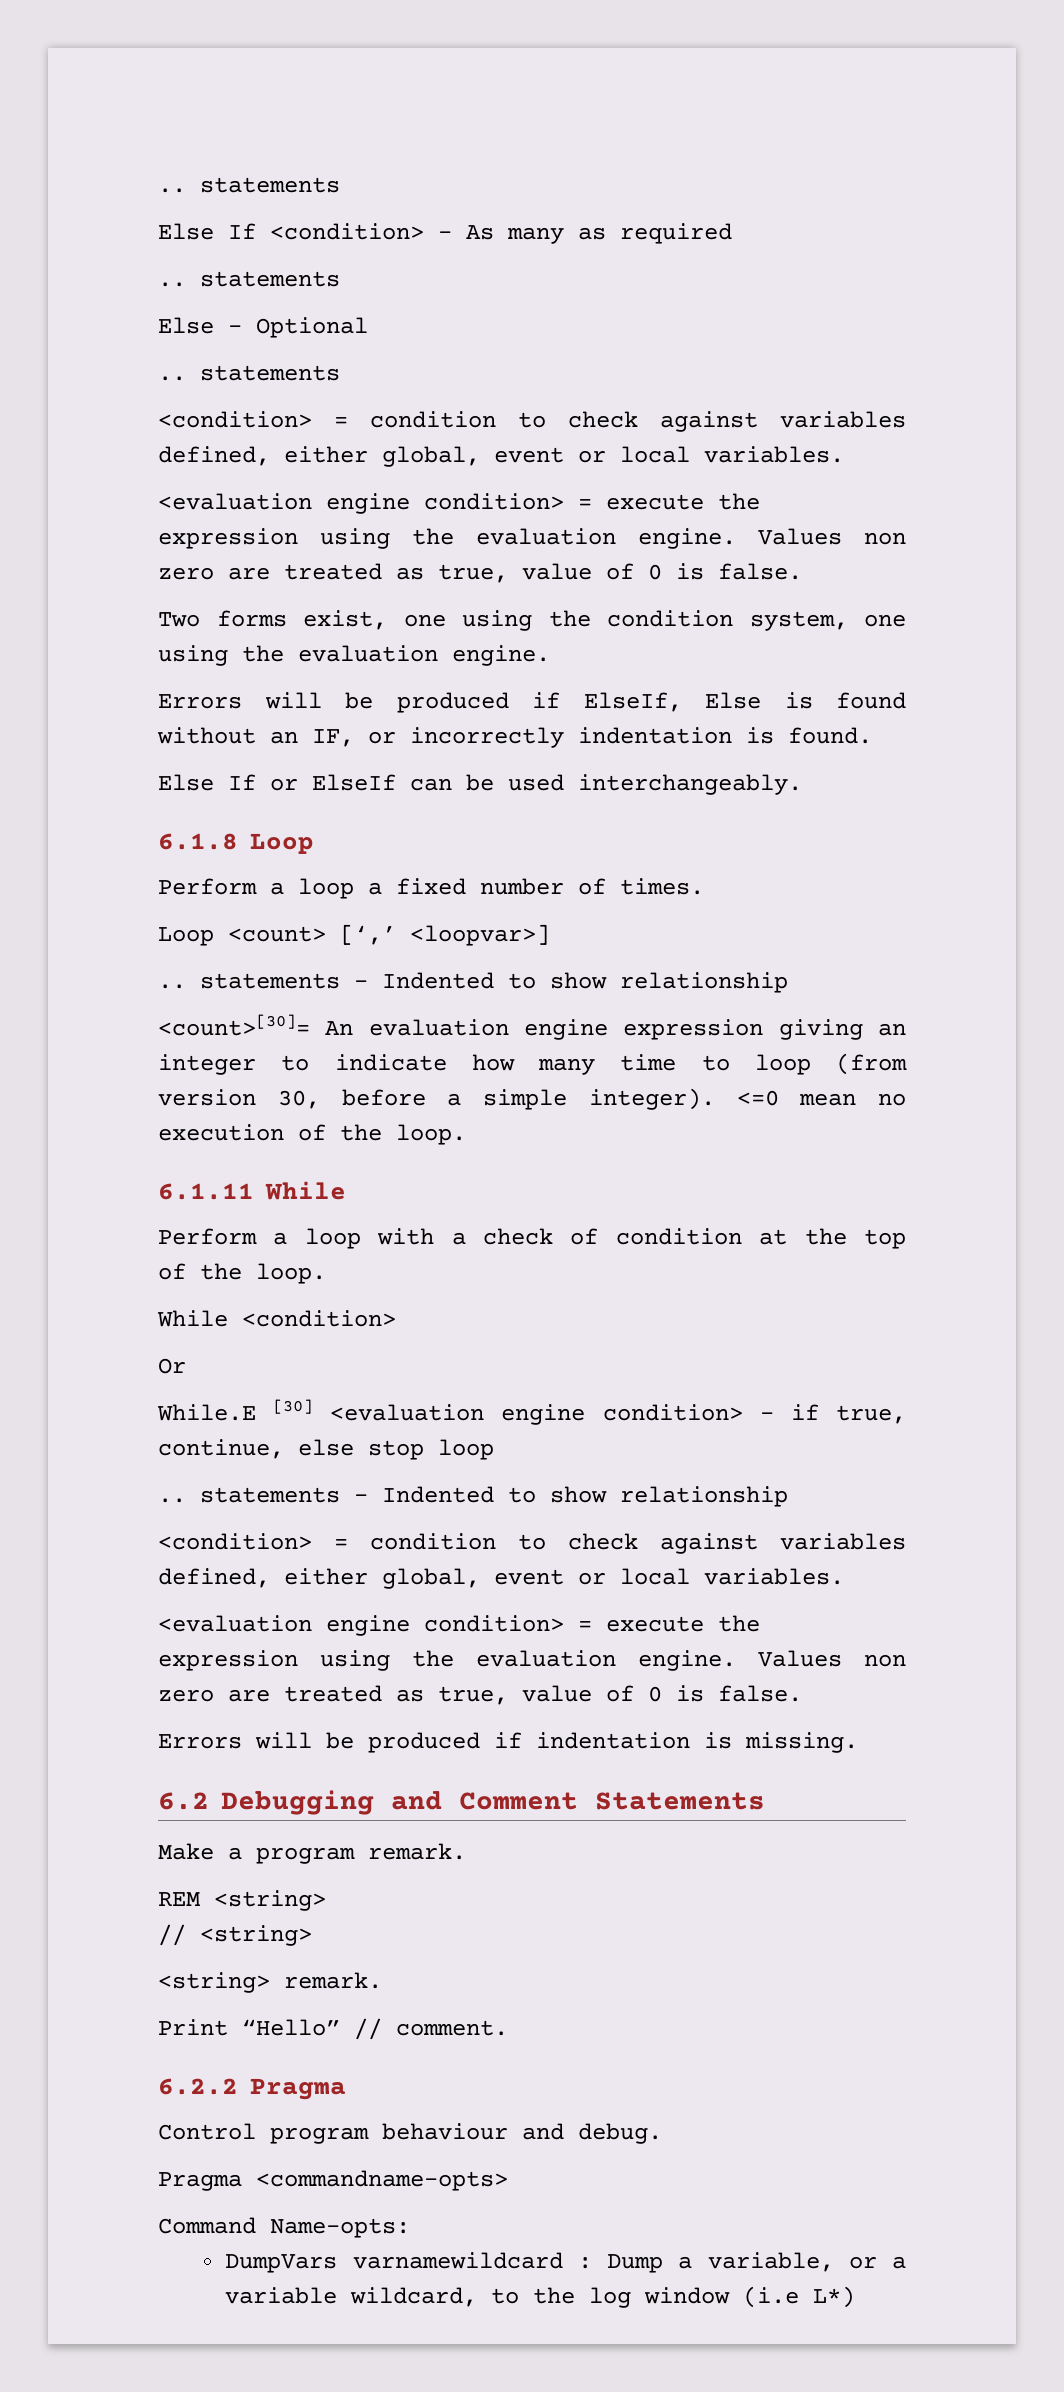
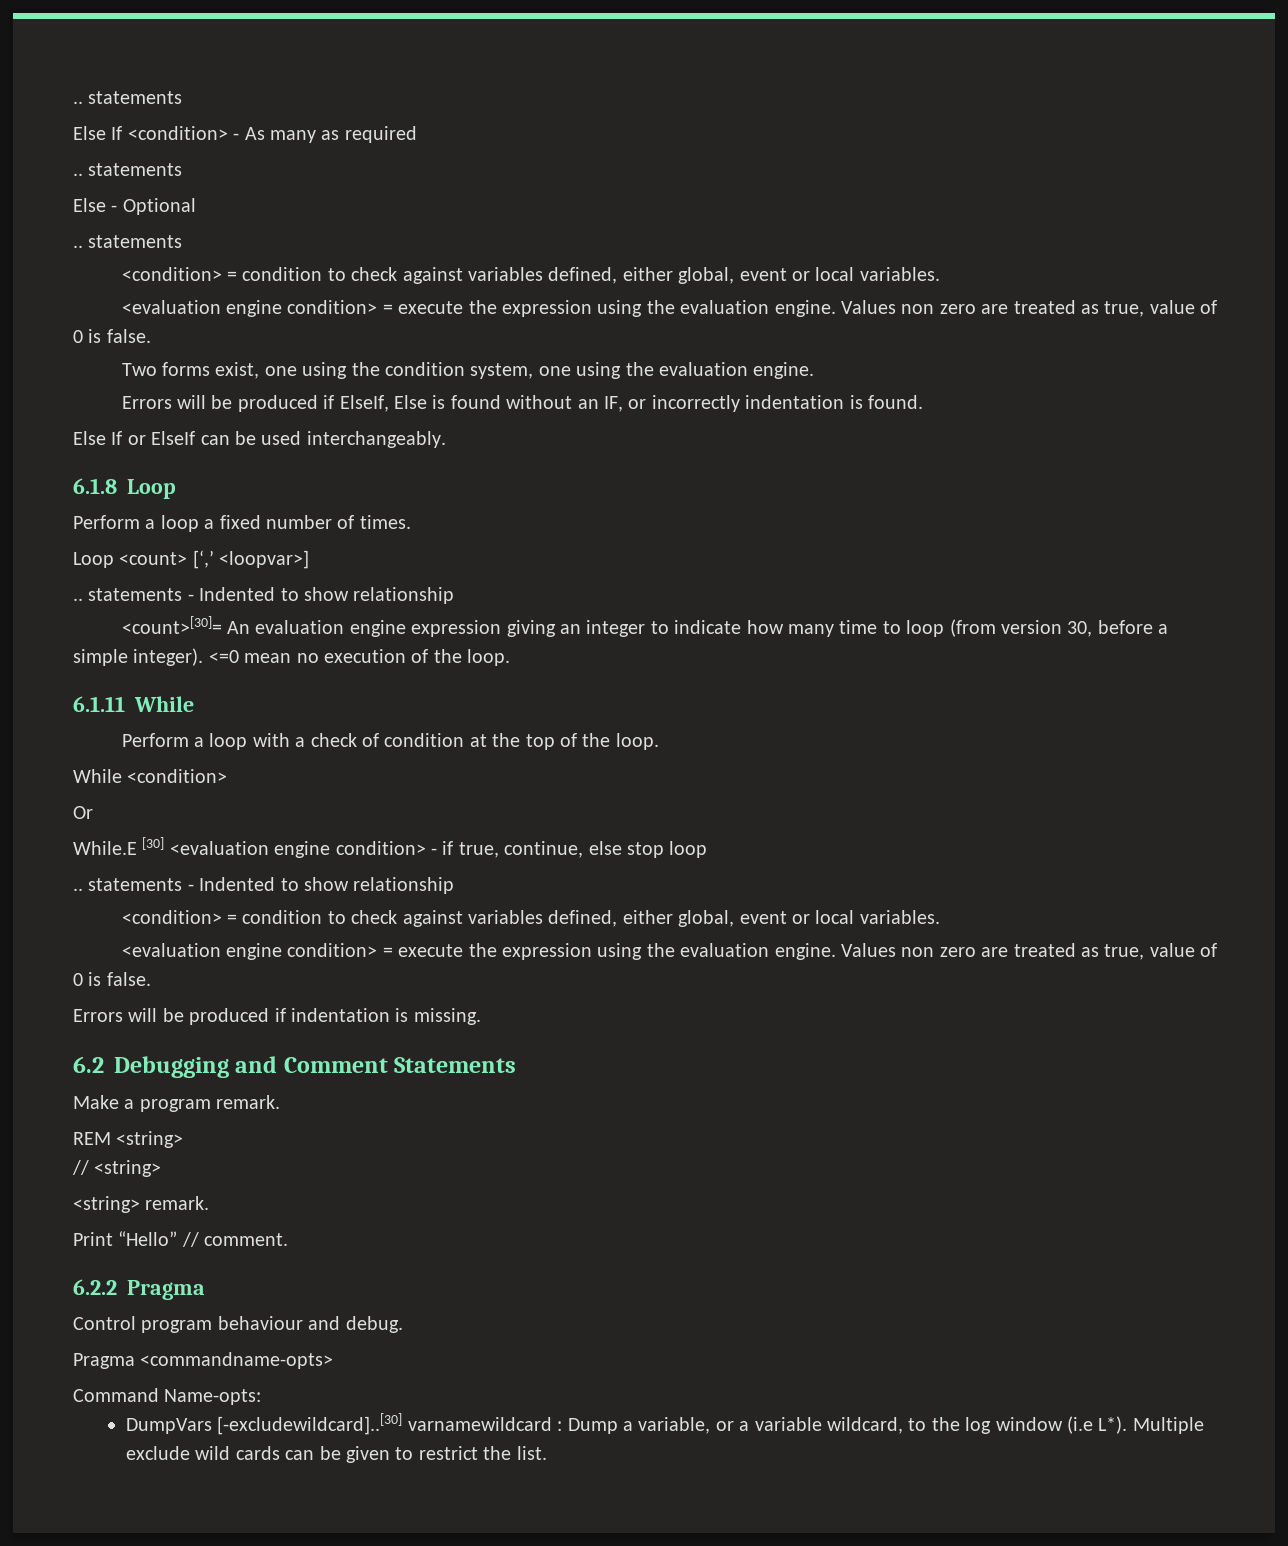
(338, 2263) none -> [217,1413,403,1435] [-excludewildcard]..[30]
[813,2286,856,2308] L*) -> [1098,1416,1204,1434] [126,1446,547,1463] L*). Multiple exclude wild cards can be given to restrict the list.

